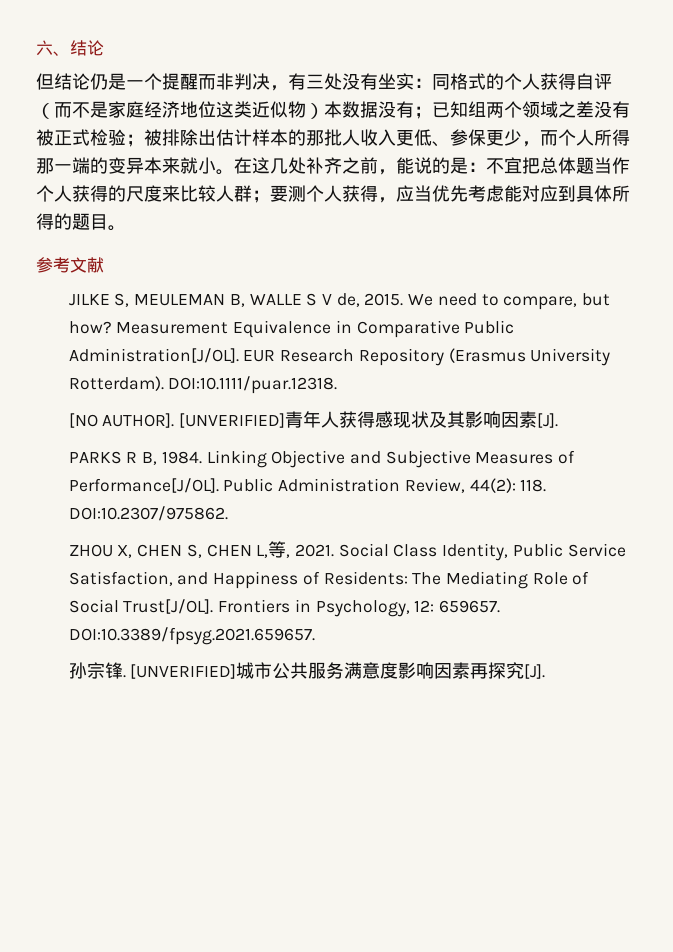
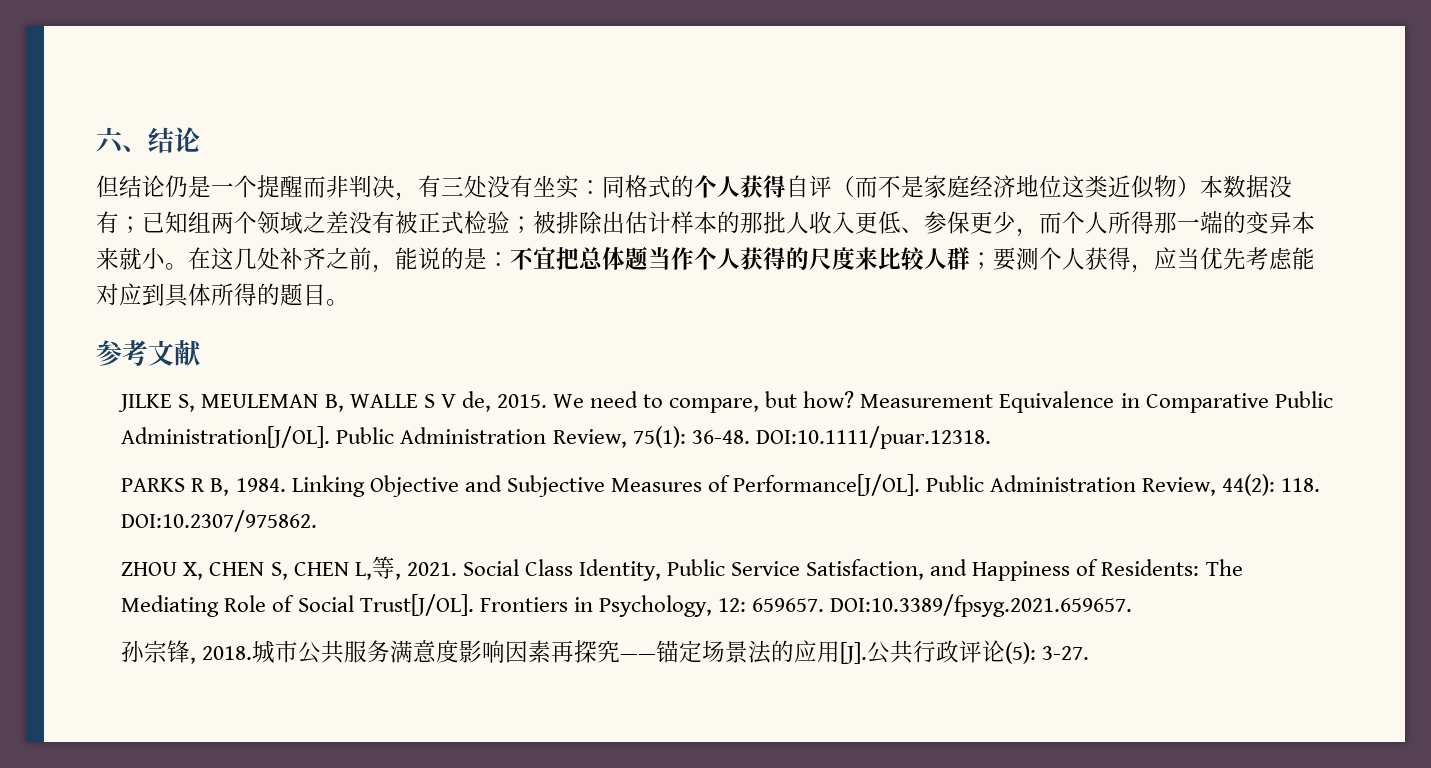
[243,348,611,366] [68,376,338,394] [68,411,559,428] EUR Research Repository (Erasmus University Rotterdam). DOI:10.1111/puar.12318. // [NO AUTHOR]. [UNVERIFIED]青年人获得感现状及其影响因素[J]. -> [336,426,991,449] Public Administration Review, 75(1): 36-48. DOI:10.1111/puar.12318.
[122,664,237,679] . [UNVERIFIED] -> [190,646,253,664] , 2018.
[524,664,546,679] [J]. -> [620,640,1090,664] ——锚定场景法的应用[J].公共行政评论(5): 3-27.

